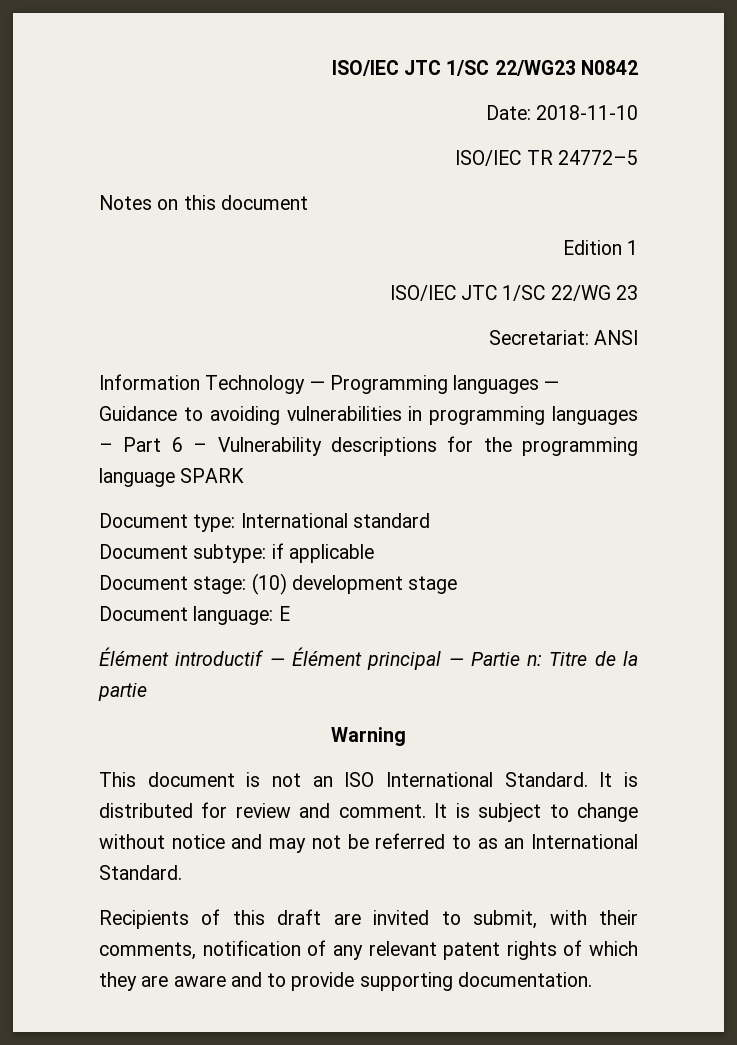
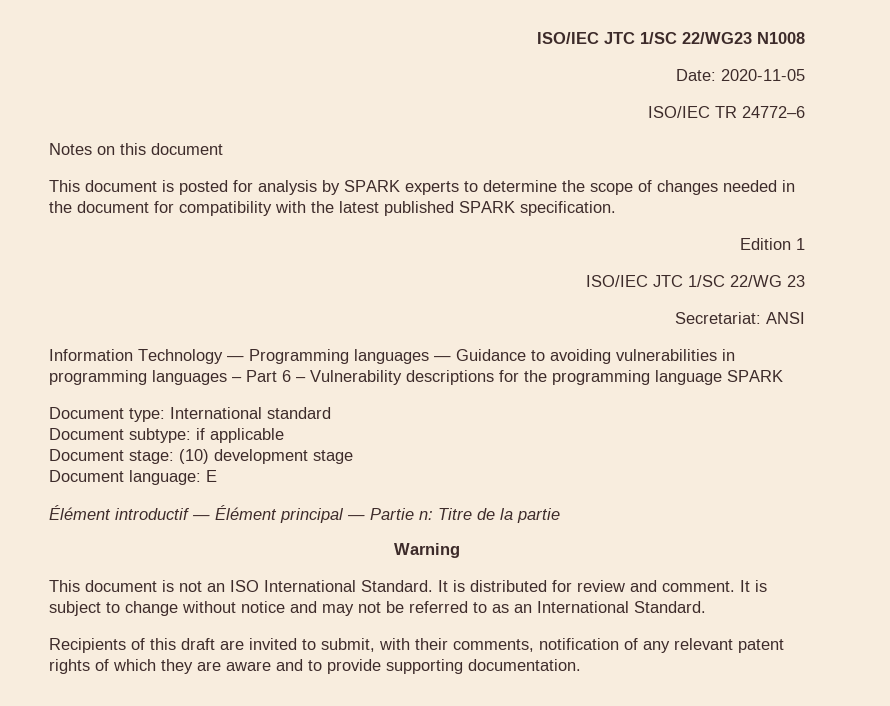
[581,60,638,75] N0842 -> [757,32,805,44] N1008
[536,105,638,120] 2018-11-10 -> [721,69,805,81] 2020-11-05
[558,150,638,165] 24772–5 -> [742,106,805,118] 24772–6
(308, 202) none -> [49,180,795,195] [49,201,616,216] // This document is posted for analysis by SPARK experts to determine the scope of changes needed in the document for compatibility with the latest published SPARK specification.

